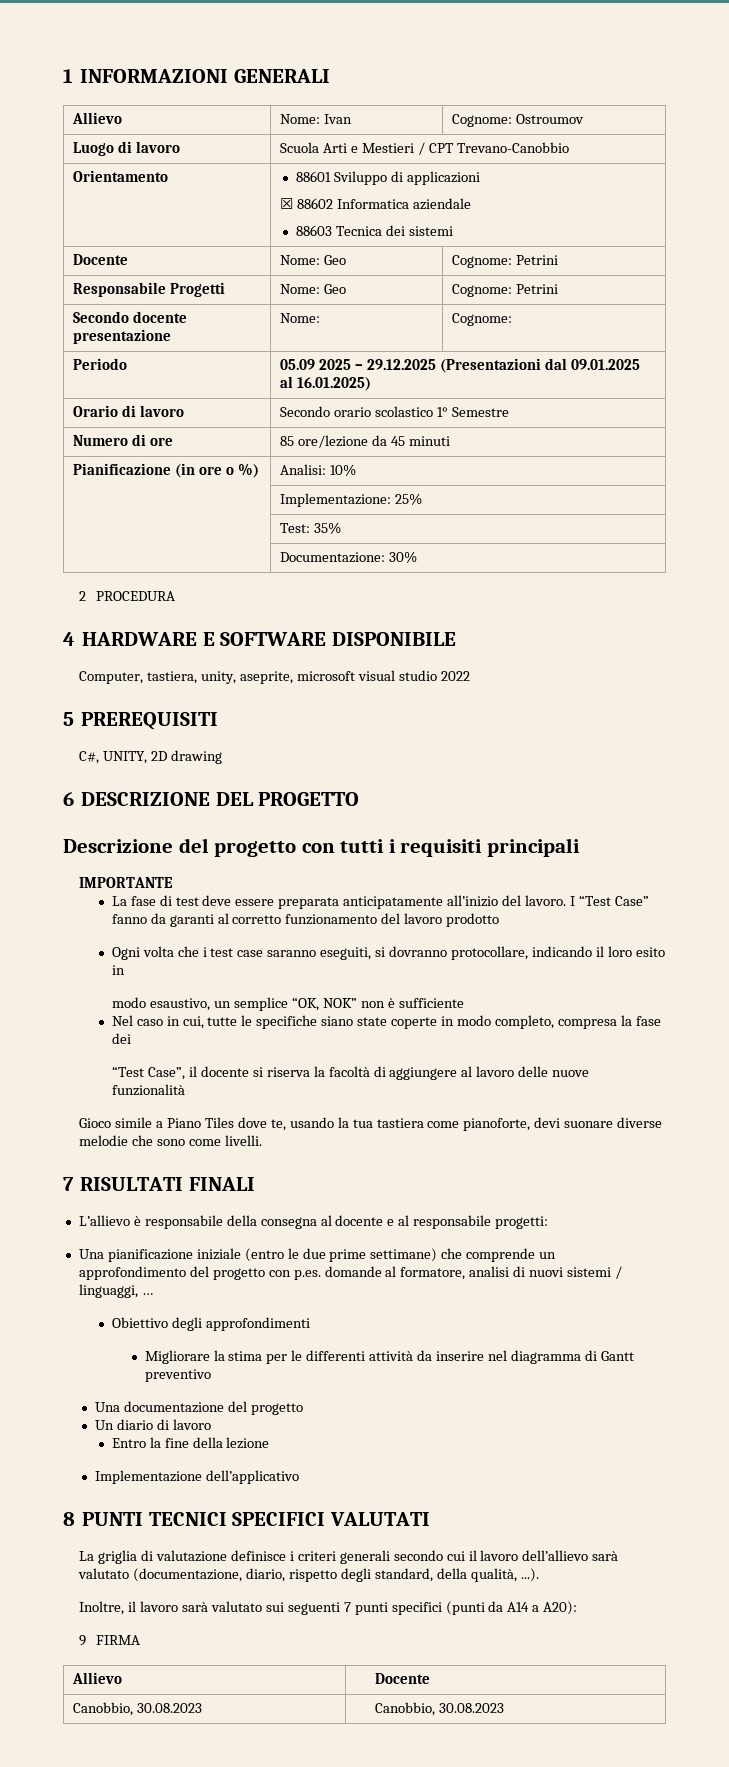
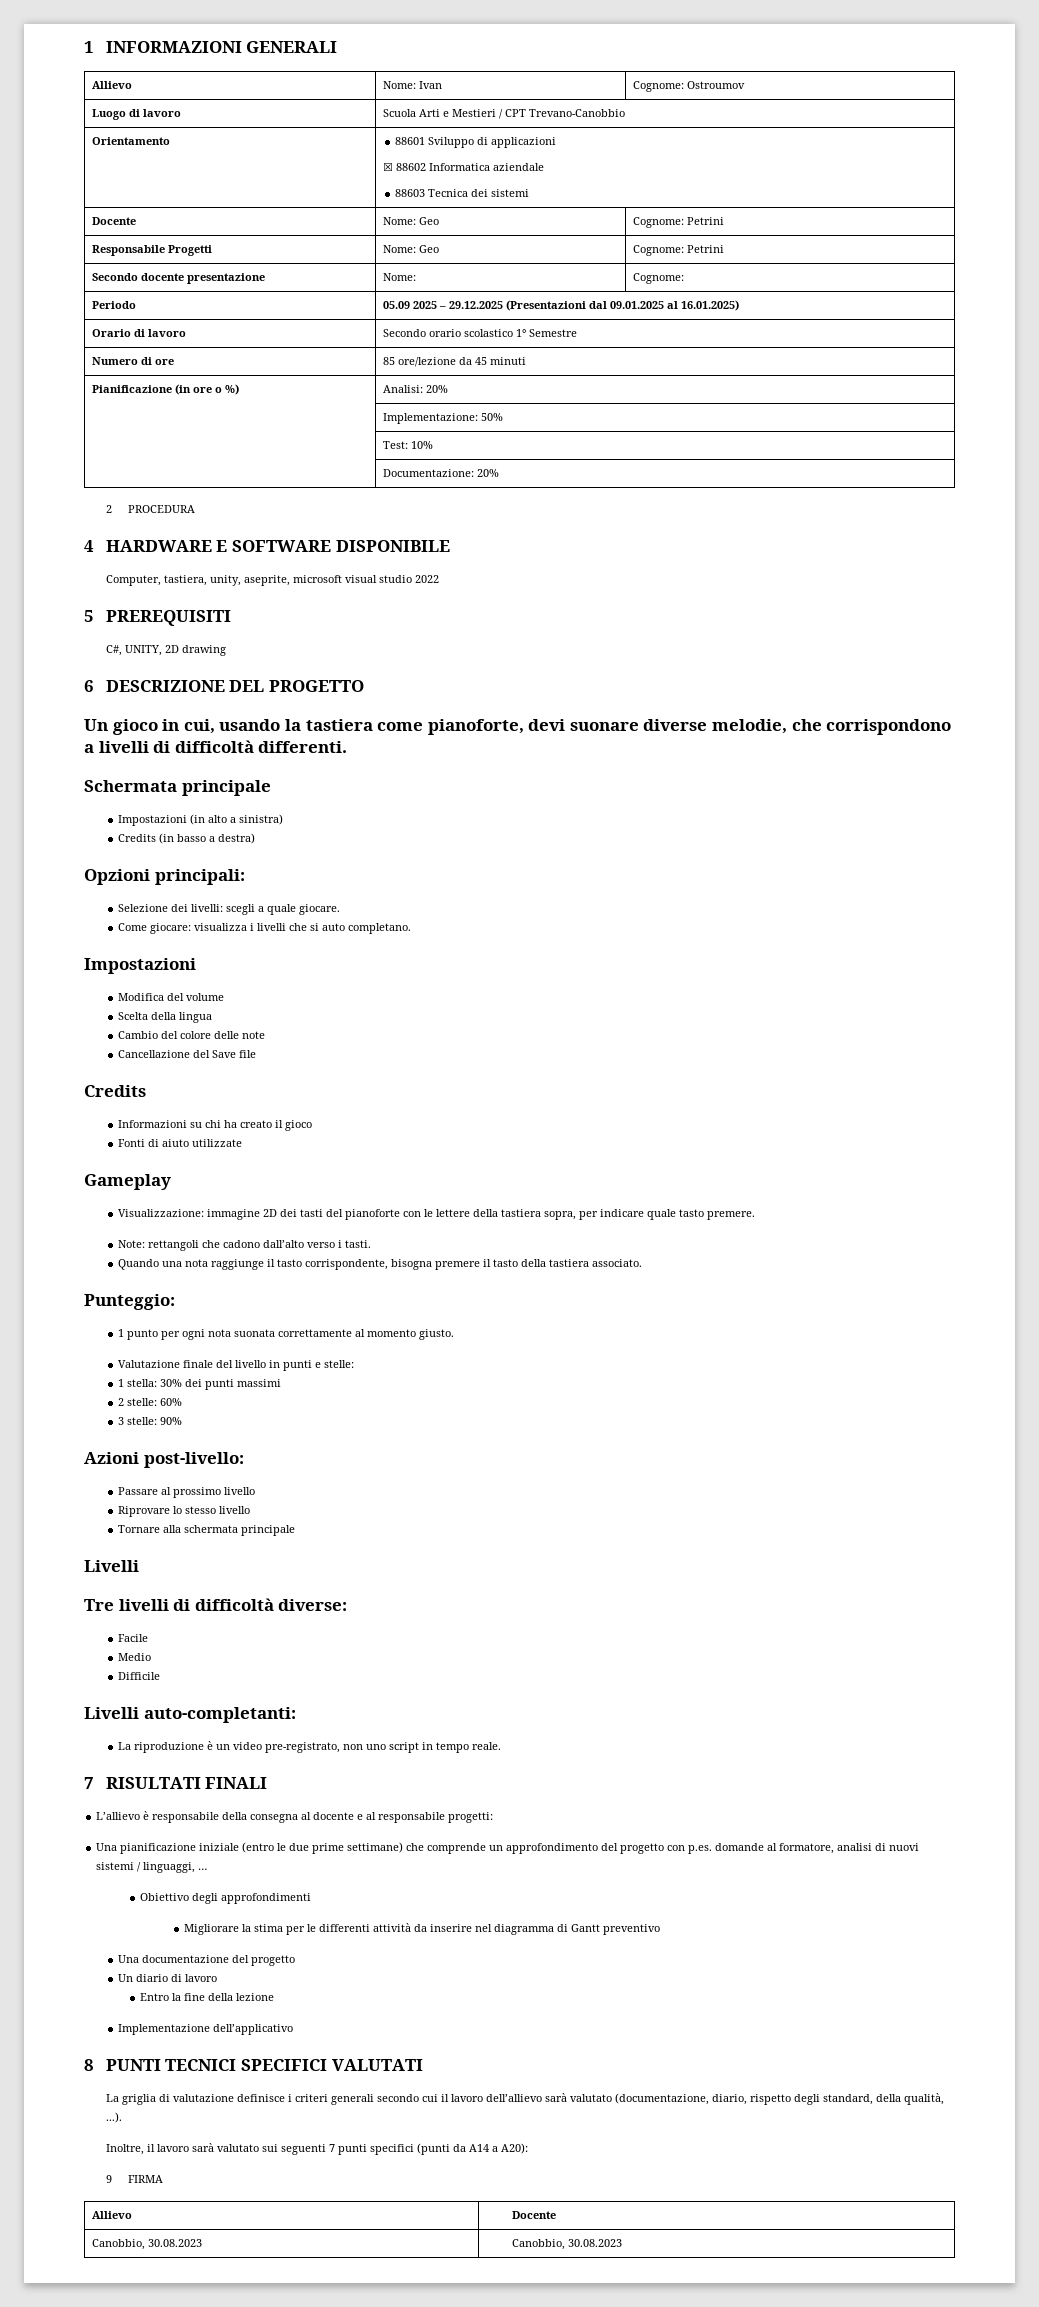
[330,464,357,476] [280,493,423,507] [280,522,342,534] 10% // | Implementazione: 25% // | Test: 35% -> [425,385,448,393] [382,413,503,424] [382,441,433,449] 20% // | Implementazione: 50% // | Test: 10%
[389,551,418,563] 30% -> [476,469,499,477] 20%
[63,838,580,857] [79,877,174,888] [111,895,649,909] [111,913,500,927] [111,946,665,960] [111,965,125,975] [112,997,464,1011] [111,1015,661,1029] [111,1033,131,1044] [112,1066,590,1080] [112,1084,186,1096] [79,1117,286,1131] Descrizione del progetto con tutti i requisiti principali // IMPORTANTE // La fase di test deve essere preparata anticipatamente all’inizio del lavoro. I “Test Case” fanno da garanti al corretto funzionamento del lavoro prodotto // Ogni volta che i test case saranno eseguiti, si dovranno protocollare, indicando il loro esito in // modo esaustivo, un semplice “OK, NOK” non è sufficiente // Nel caso in cui, tutte le specifiche siano state coperte in modo completo, compresa la fase dei // “Test Case”, il docente si riserva la facoltà di aggiungere al lavoro delle nuove funzionalità // Gioco simile a Piano Tiles dove te, -> [84,719,215,735] Un gioco in cui,
[352,1119,373,1128] tua -> (301, 725) none
[79,1135,263,1146] melodie che sono come livelli. -> [712,719,952,735] [84,740,348,753] [84,780,271,796] [117,814,283,826] [117,833,255,844] [84,869,245,885] [117,904,340,915] [117,923,411,934] [84,958,196,974] [117,993,224,1001] [117,1012,212,1023] [117,1031,265,1039] [117,1050,256,1058] [84,1085,146,1097] [117,1120,312,1131] [117,1139,242,1147] [84,1174,171,1190] [117,1209,755,1220] [117,1240,371,1251] [117,1259,642,1270] [84,1294,175,1310] [117,1329,454,1340] [117,1360,354,1371] [117,1379,281,1390] [117,1398,182,1406] [117,1417,182,1425] [84,1452,244,1468] [117,1487,255,1498] [117,1506,250,1517] [117,1525,295,1536] [84,1560,139,1572] [84,1598,348,1611] [117,1634,148,1642] [117,1653,151,1661] [117,1672,160,1680] [84,1707,296,1723] [117,1741,501,1753] melodie, che corrispondono a livelli di difficoltà differenti. // Schermata principale // Impostazioni (in alto a sinistra) // Credits (in basso a destra) // Opzioni principali: // Selezione dei livelli: scegli a quale giocare. // Come giocare: visualizza i livelli che si auto completano. // Impostazioni // Modifica del volume // Scelta della lingua // Cambio del colore delle note // Cancellazione del Save file // Credits // Informazioni su chi ha creato il gioco // Fonti di aiuto utilizzate // Gameplay // Visualizzazione: immagine 2D dei tasti del pianoforte con le lettere della tastiera sopra, per indicare quale tasto premere. // Note: rettangoli che cadono dall’alto verso i tasti. // Quando una nota raggiunge il tasto corrispondente, bisogna premere il tasto della tastiera associato. // Punteggio: // 1 punto per ogni nota suonata correttamente al momento giusto. // Valutazione finale del livello in punti e stelle: // 1 stella: 30% dei punti massimi // 2 stelle: 60% // 3 stelle: 90% // Azioni post-livello: // Passare al prossimo livello // Riprovare lo stesso livello // Tornare alla schermata principale // Livelli // Tre livelli di difficoltà diverse: // Facile // Medio // Difficile // Livelli auto-completanti: // La riproduzione è un video pre-registrato, non uno script in tempo reale.

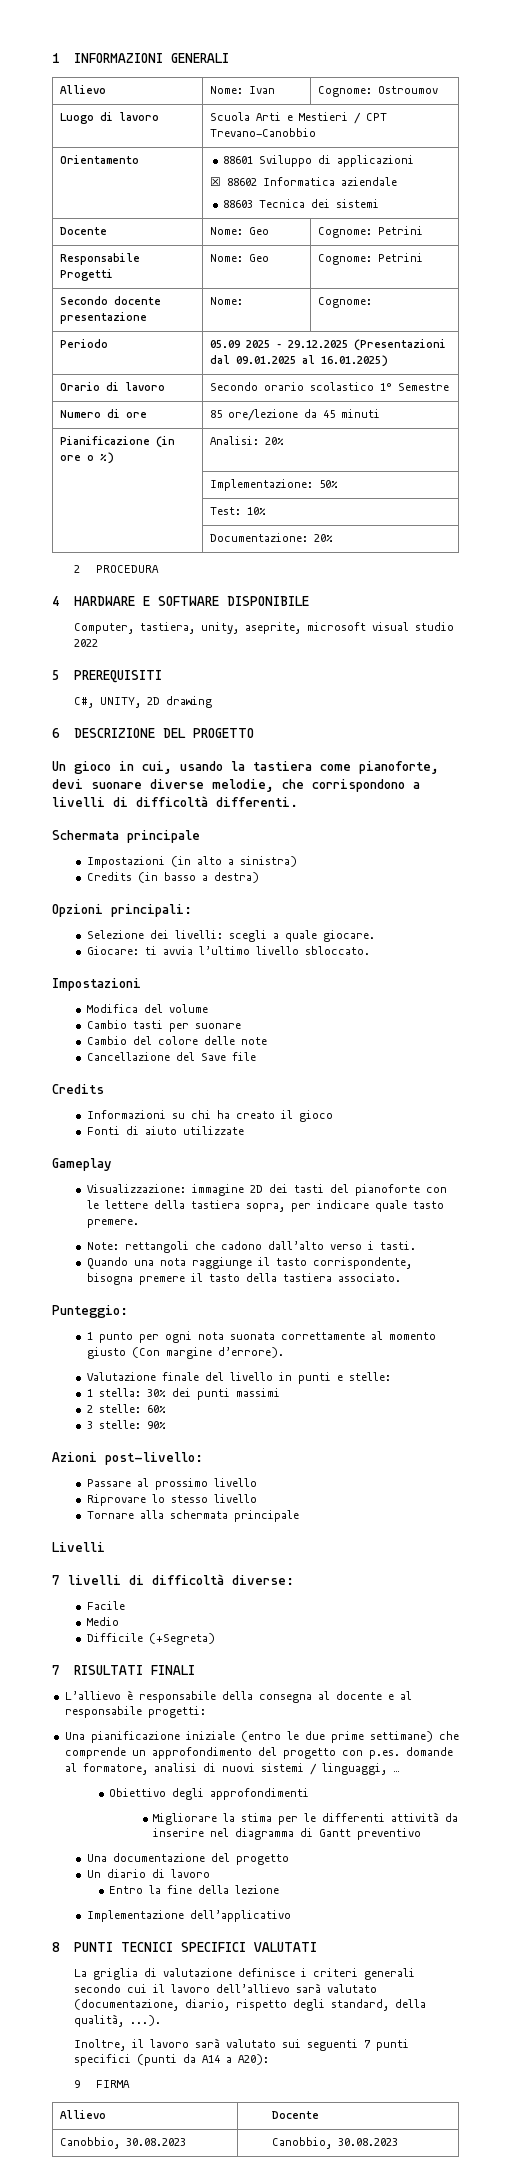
[117,923,411,934] Come giocare: visualizza i livelli che si auto completano. -> [86,946,370,955] Giocare: ti avvia l’ultimo livello sbloccato.
[117,1012,212,1023] Scelta della lingua -> [86,1020,241,1032] Cambio tasti per suonare
[418,1329,454,1340] giusto. -> [86,1347,284,1359] giusto (Con margine d’errore).
[84,1599,114,1611] Tre -> [52,1575,60,1585] 7
[84,1707,296,1723] [117,1741,501,1753] // Livelli auto-completanti: // La riproduzione è un video pre-registrato, non uno script in tempo reale. -> [148,1633,215,1645] (+Segreta)

